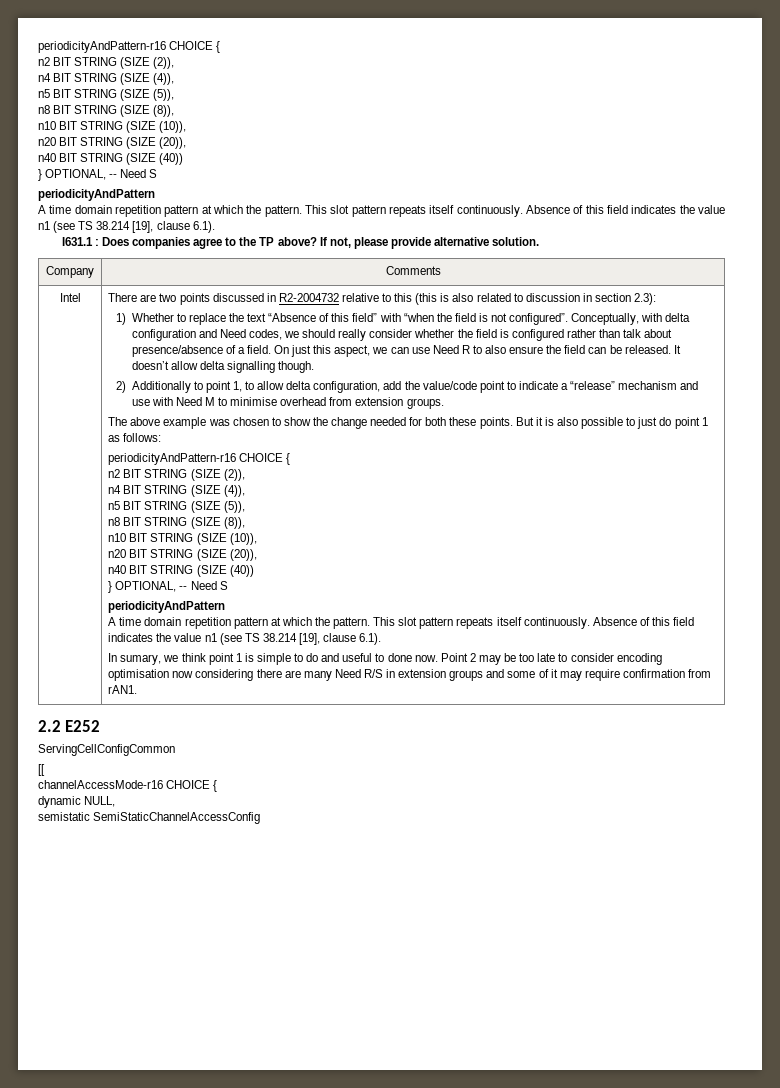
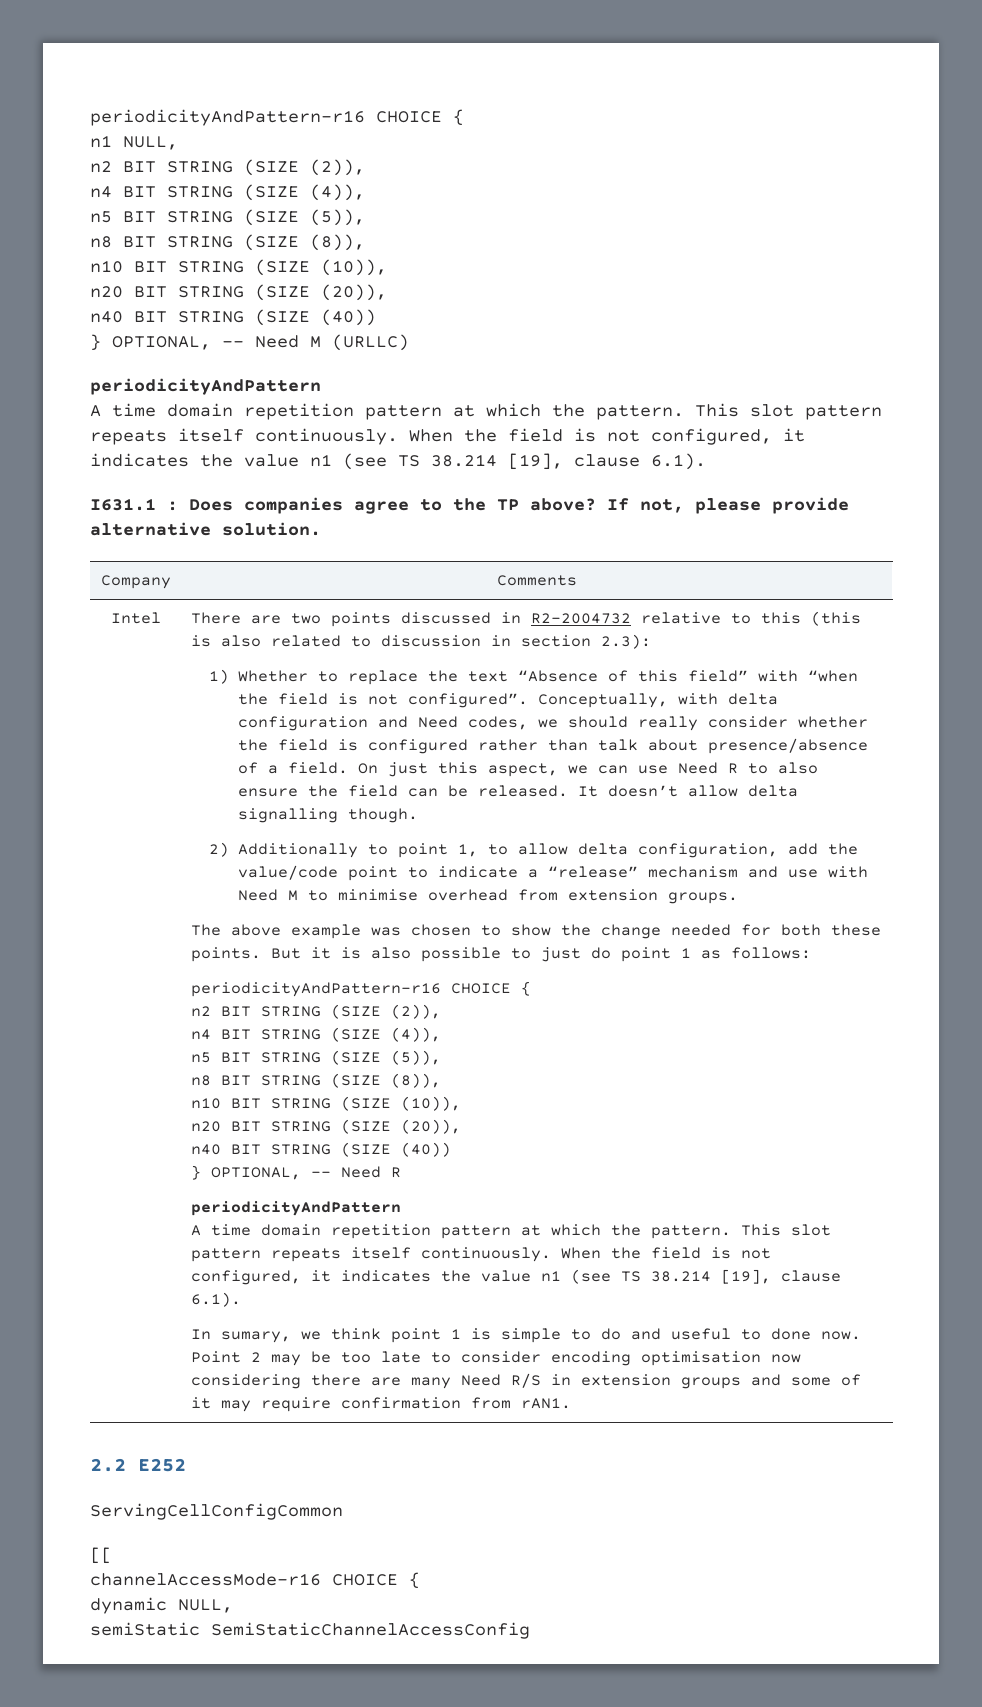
[38,41,221,53] periodicityAndPattern-r16 CHOICE { -> [90,109,464,126] [90,135,178,150] periodicityAndPattern-r16 CHOICE { // n1 NULL,
[149,169,158,178] S -> [310,334,409,351] M (URLLC)
[525,205,628,214] Absence of this field -> [409,428,805,445] When the field is not configured, it
[219,581,228,590] S -> [391,1167,402,1178] R
[592,617,695,626] Absence of this field -> [561,1247,772,1259] [191,1270,332,1285] When the field is not configured, it
[38,812,90,821] semistatic -> [90,1622,200,1636] semiStatic

